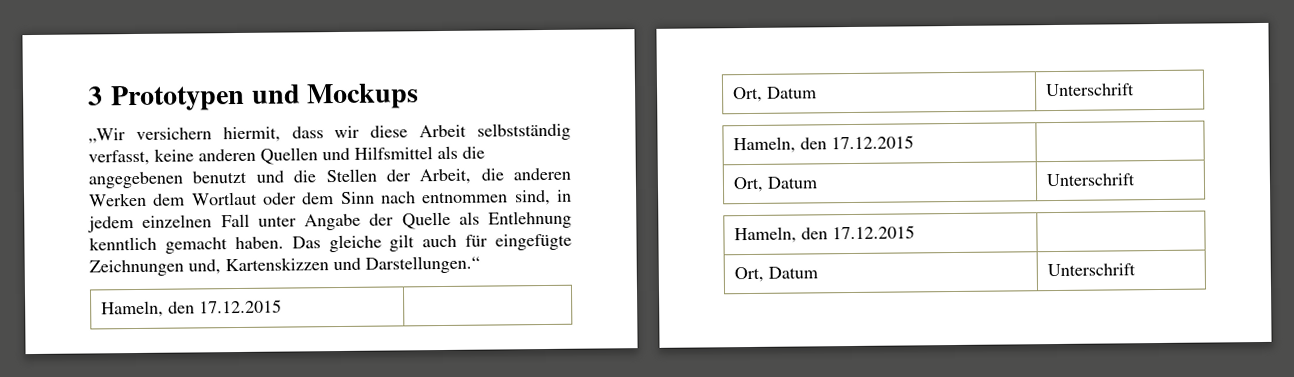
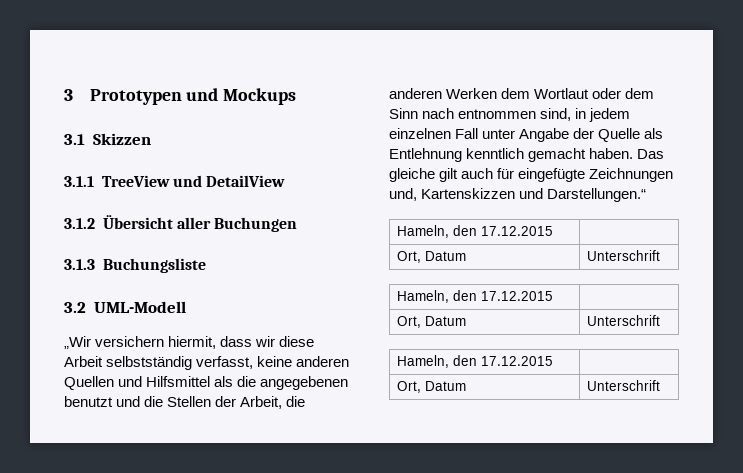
(420, 96) none -> [64,133,151,145] [64,175,286,187] [64,215,298,232] [64,258,206,273] [64,301,186,313] // 3.1 Skizzen // 3.1.1 TreeView und DetailView // 3.1.2 Übersicht aller Buchungen // 3.1.3 Buchungsliste // 3.2 UML-Modell

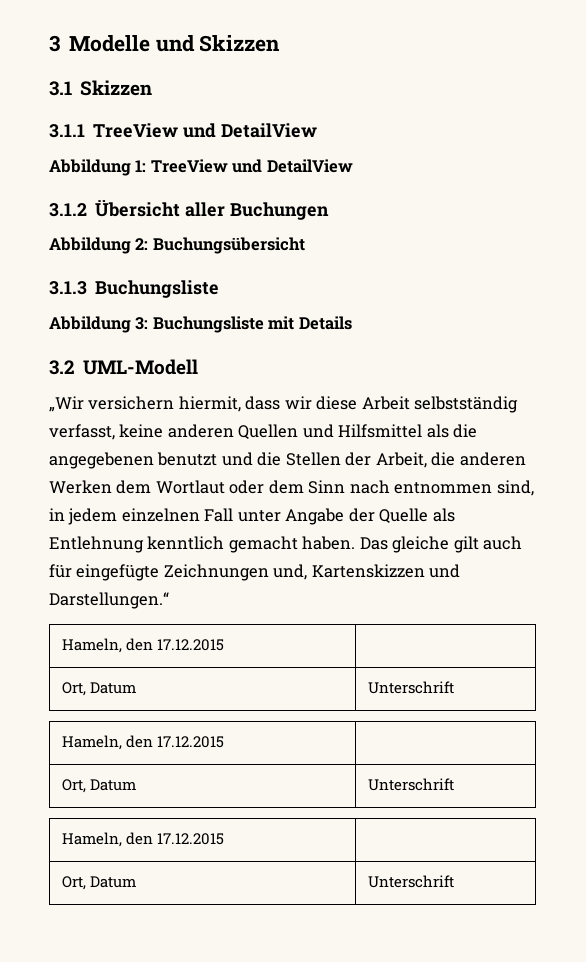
[89,88,297,105] Prototypen und Mockups -> [68,35,281,52] Modelle und Skizzen
(286, 181) none -> [49,159,353,176] // Abbildung 1: TreeView und DetailView
(298, 224) none -> [49,237,305,254] // Abbildung 2: Buchungsübersicht
(206, 265) none -> [49,316,352,333] // Abbildung 3: Buchungsliste mit Details

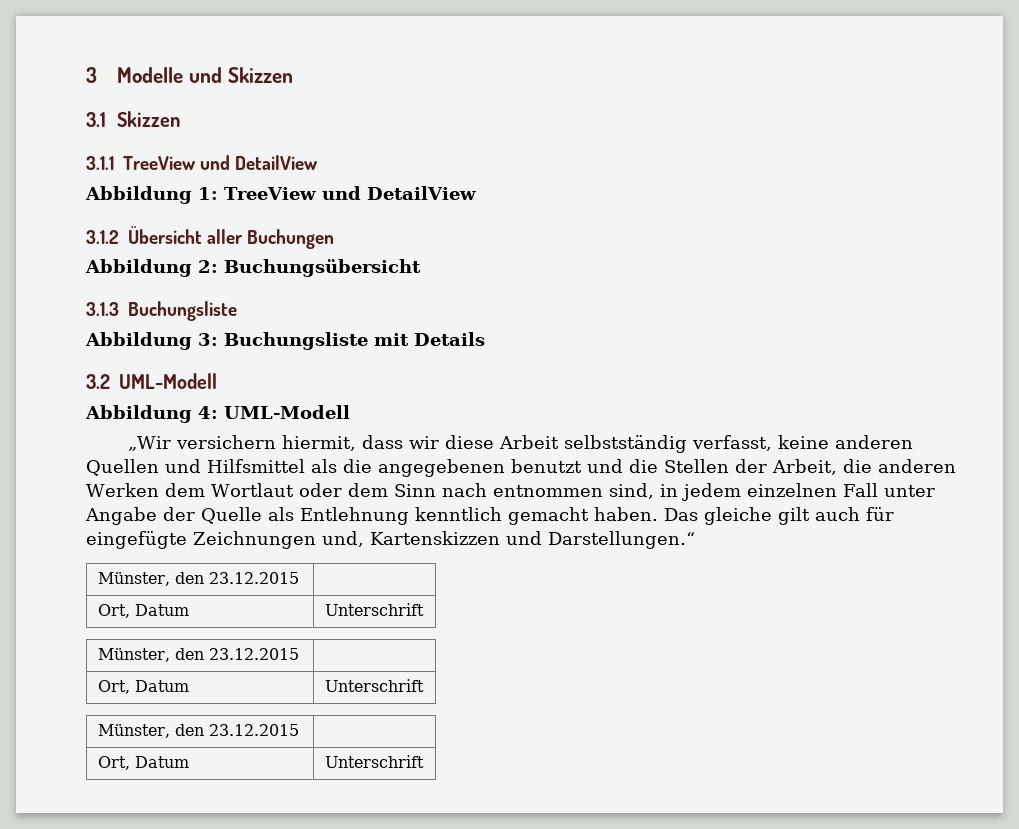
(199, 367) none -> [85,405,350,423] // Abbildung 4: UML-Modell
[61,638,225,653] [61,682,137,696] [367,681,454,694] [61,735,225,750] [61,779,137,793] [367,778,454,791] [61,832,225,847] Hameln, den 17.12.2015 | // Ort, Datum | Unterschrift // Hameln, den 17.12.2015 | // Ort, Datum | Unterschrift // Hameln, den 17.12.2015 -> [97,572,299,586] [97,604,189,618] [324,603,424,616] [97,648,299,662] [97,680,189,694] [324,679,424,692] [97,724,299,738] Münster, den 23.12.2015 | // Ort, Datum | Unterschrift // Münster, den 23.12.2015 | // Ort, Datum | Unterschrift // Münster, den 23.12.2015

